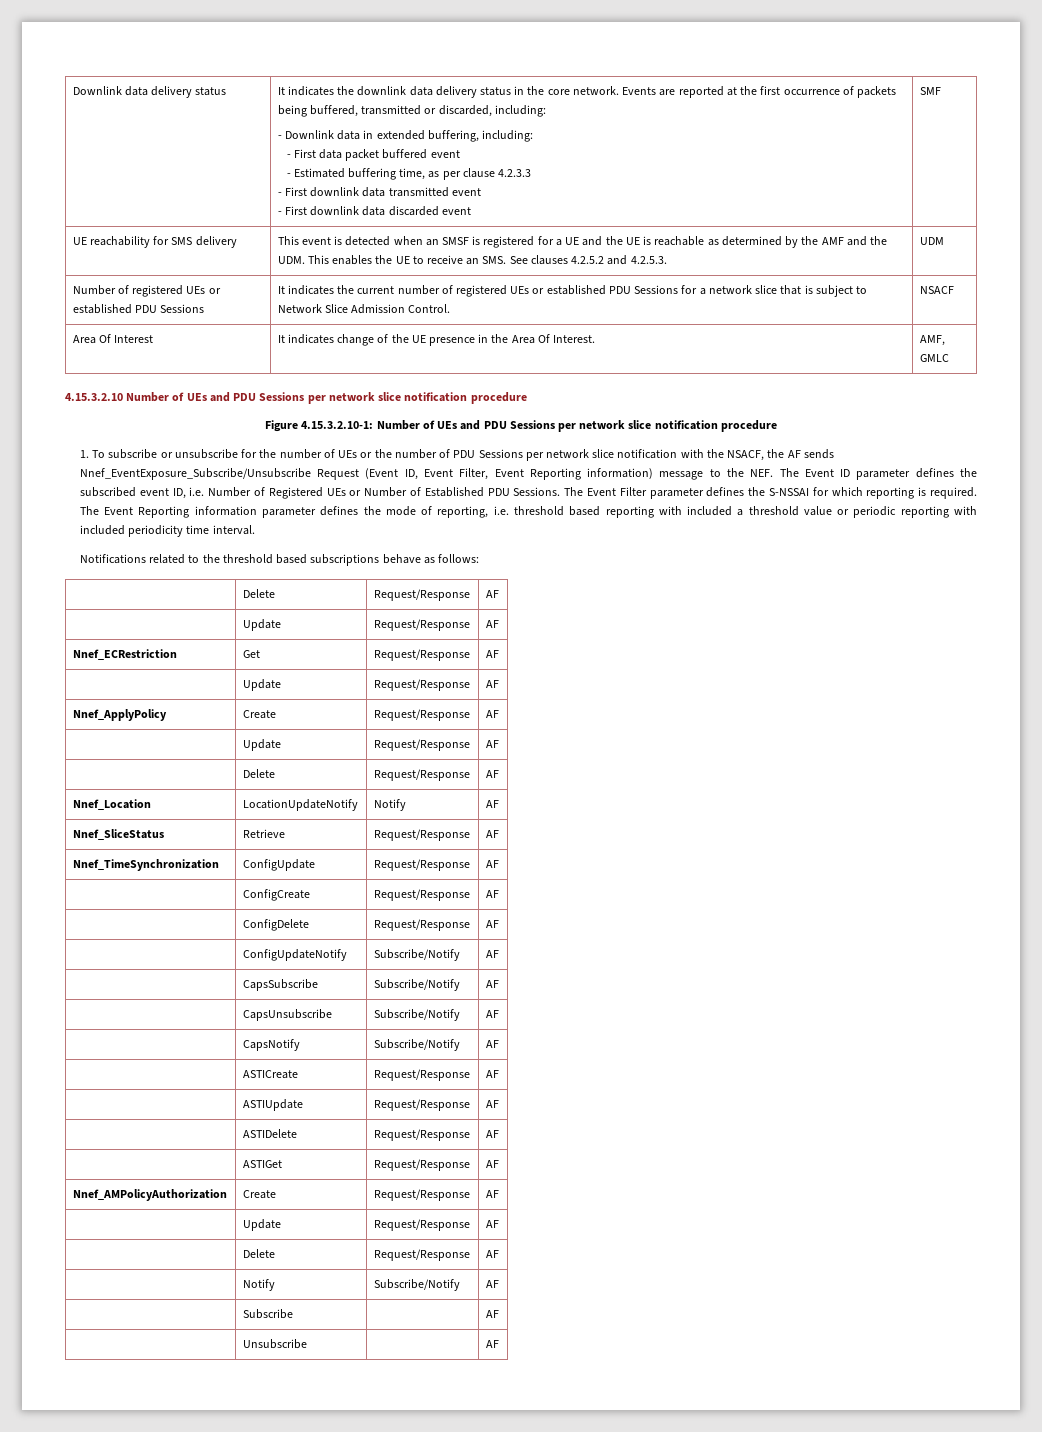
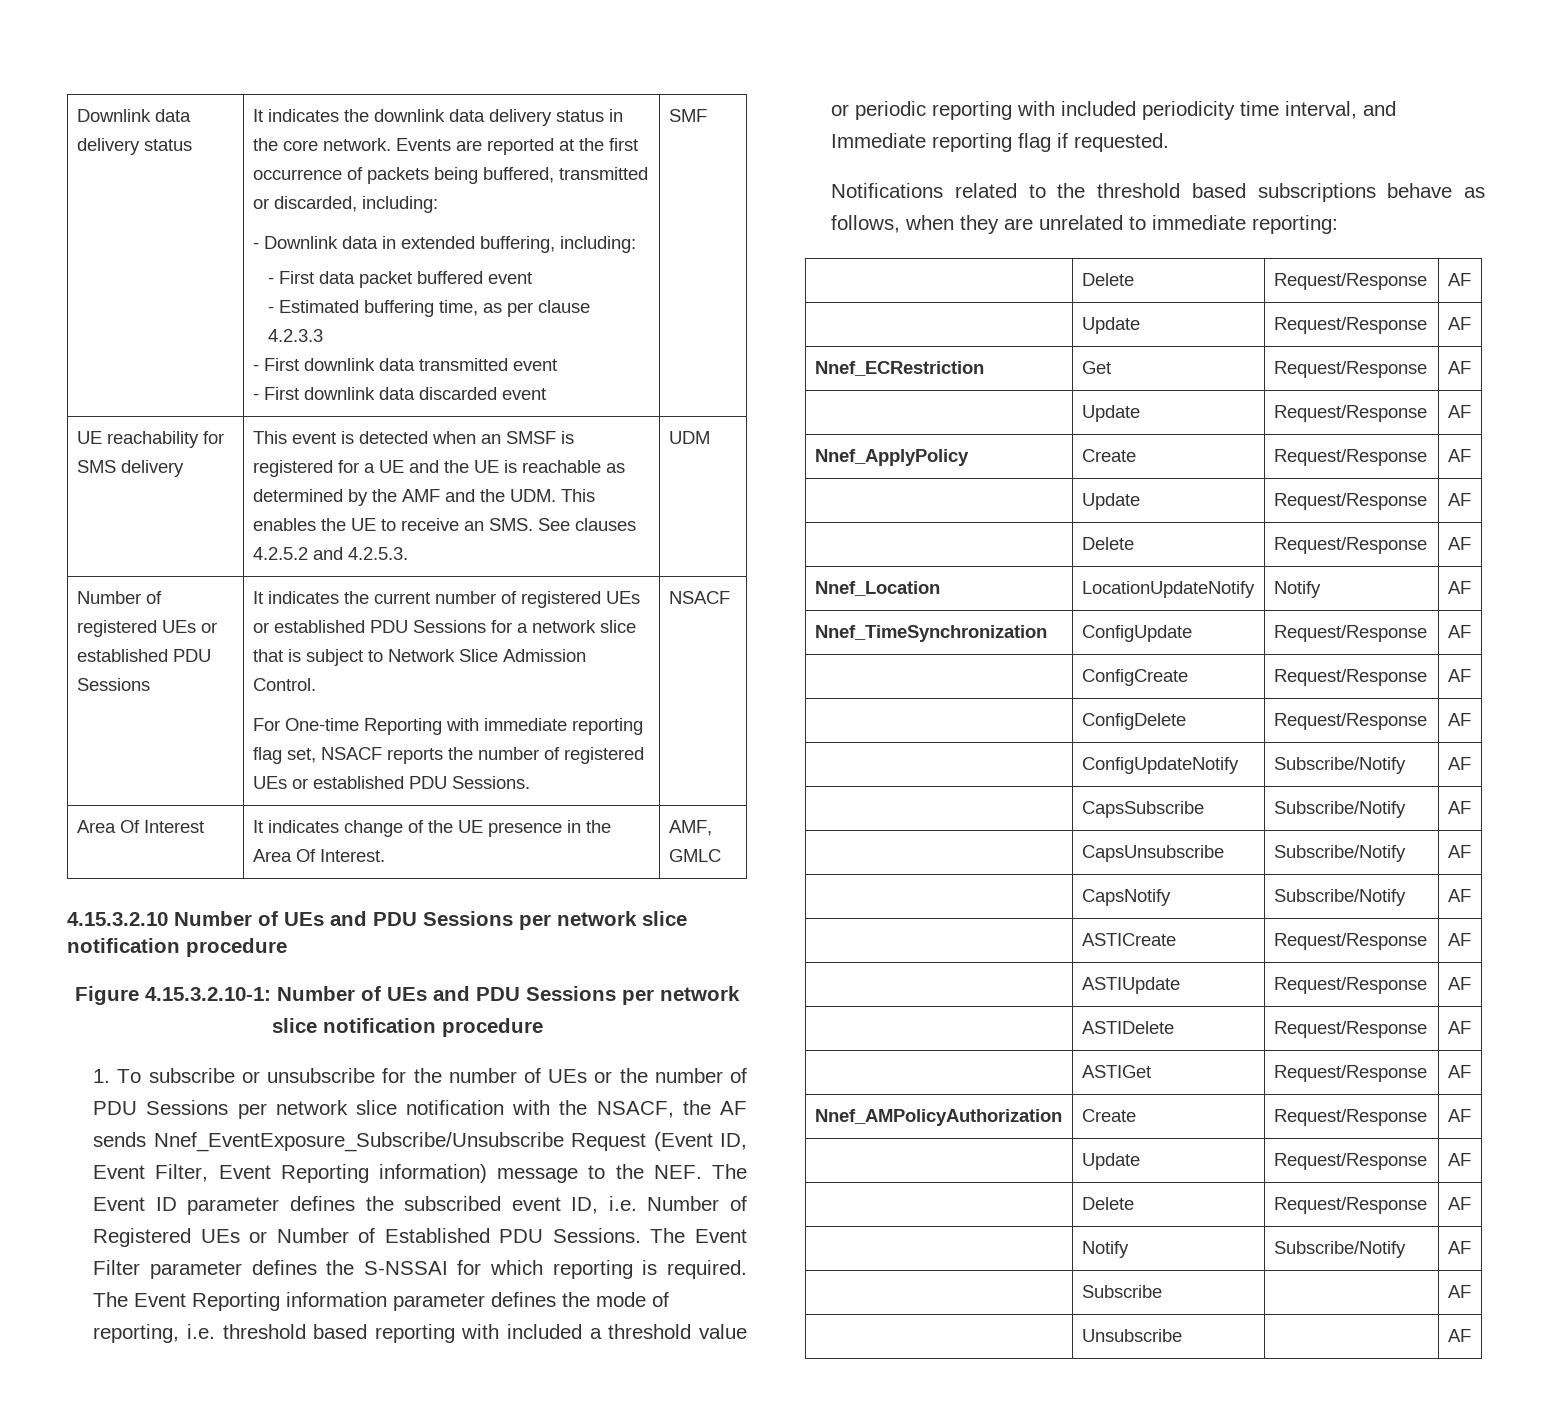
(451, 308) none -> [252,718,643,735] [252,747,644,764] [252,776,530,789] // For One-time Reporting with immediate reporting flag set, NSACF reports the number of registered UEs or established PDU Sessions.
[212,525,255,535] interval. -> [1285,101,1397,119] [831,133,1170,152] interval, and Immediate reporting flag if requested.
[438,554,480,563] follows: -> [831,215,1339,234] follows, when they are unrelated to immediate reporting:
[72,829,164,840] [242,829,285,838] [373,829,470,841] [485,830,499,838] // Nnef_SliceStatus | Retrieve | Request/Response | AF -> (1471, 587) none

